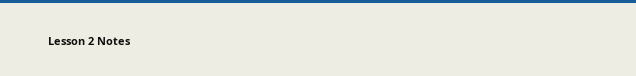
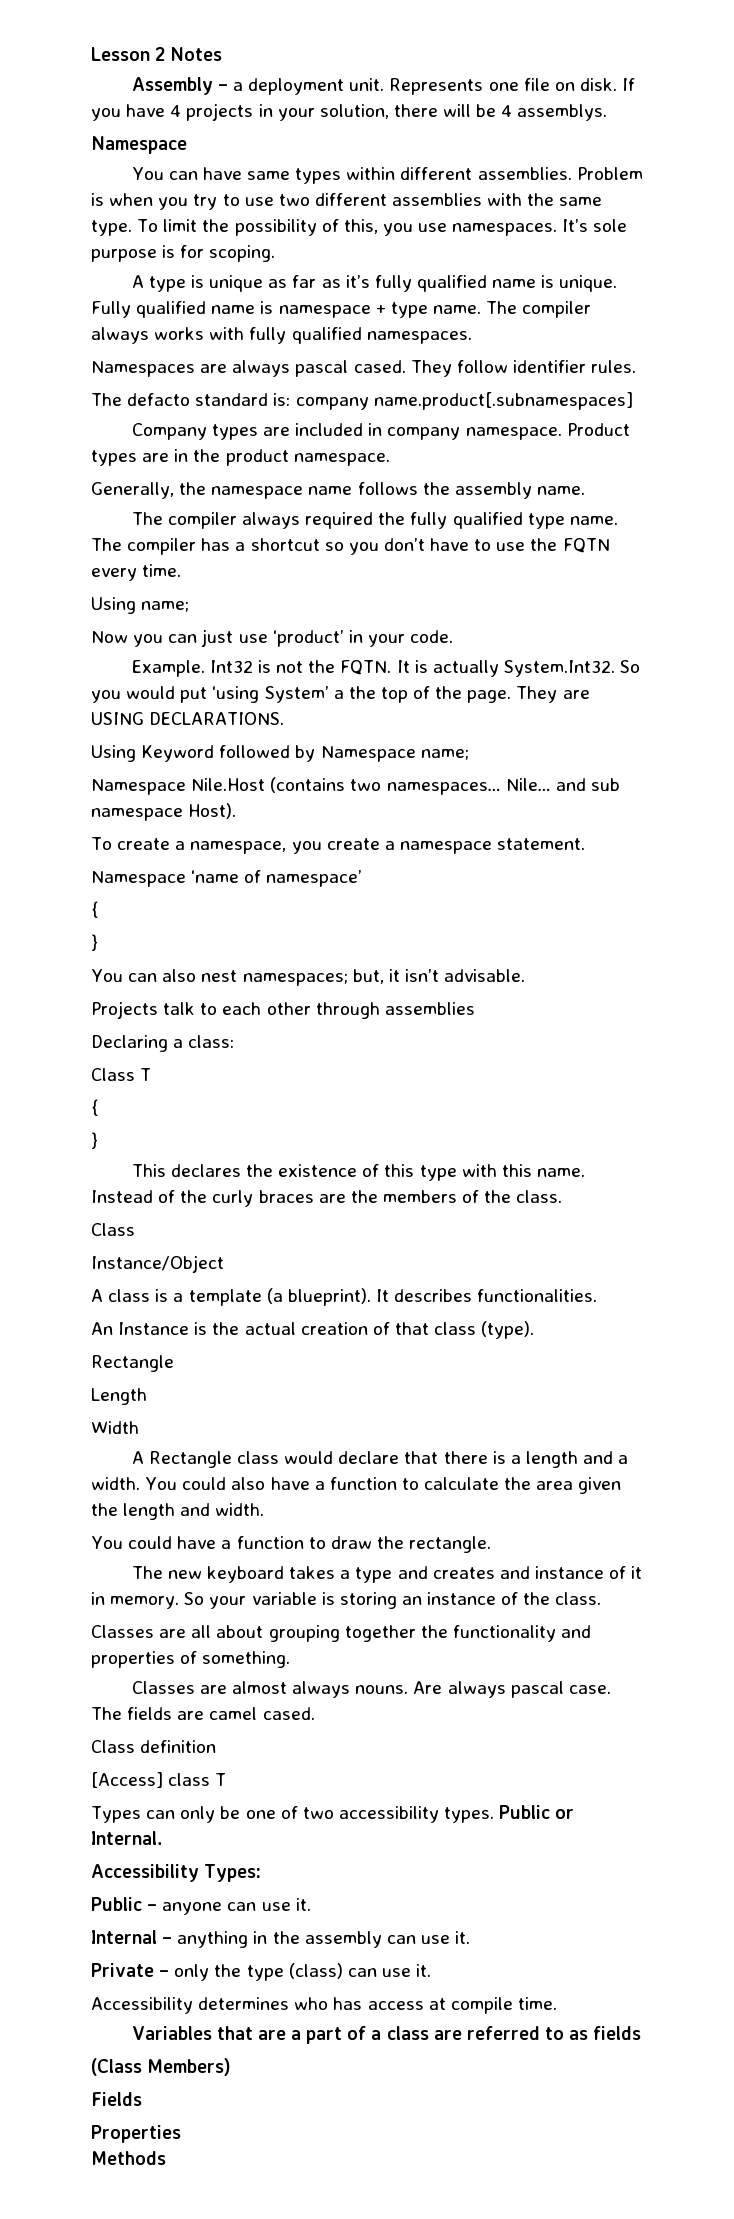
(131, 41) none -> [131,77,636,95] [91,103,608,121] [91,136,187,154] [131,167,643,184] [91,193,603,210] [91,219,628,236] [91,245,276,262] [131,275,618,292] [91,301,592,318] [91,327,472,344] [91,360,637,377] [91,392,633,410] [131,423,630,440] [91,449,390,466] [91,482,585,499] [131,512,618,529] [91,538,610,555] [91,564,182,581] [91,597,190,614] [91,629,454,647] [131,660,641,677] [91,686,590,703] [91,712,285,725] [91,745,469,762] [91,777,620,795] [91,803,237,821] [91,837,586,854] [91,870,363,887] [91,901,98,918] [91,934,98,951] [91,969,526,986] [91,1001,475,1019] [91,1035,235,1052] [91,1068,152,1081] [91,1099,98,1116] [91,1132,98,1149] [131,1164,585,1181] [91,1190,563,1207] [91,1223,135,1236] [91,1255,224,1273] [91,1288,598,1306] [91,1321,535,1339] [91,1355,174,1372] [91,1388,147,1405] [91,1421,139,1434] [131,1451,629,1468] [91,1477,622,1494] [91,1503,265,1520] [91,1536,492,1553] [131,1566,643,1583] [91,1592,602,1609] [91,1625,592,1642] [91,1651,291,1668] [131,1681,611,1698] [91,1707,315,1720] [91,1740,217,1753] [91,1772,227,1788] [91,1805,575,1823] [91,1831,162,1845] [91,1864,262,1882] [91,1897,311,1915] [91,1930,471,1948] [91,1963,432,1981] [91,1997,557,2014] [131,2026,642,2044] [91,2058,232,2076] [91,2092,142,2106] [91,2125,181,2143] [91,2151,166,2165] // Assembly – a deployment unit. Represents one file on disk. If you have 4 projects in your solution, there will be 4 assemblys. // Namespace // You can have same types within different assemblies. Problem is when you try to use two different assemblies with the same type. To limit the possibility of this, you use namespaces. It’s sole purpose is for scoping. // A type is unique as far as it’s fully qualified name is unique. Fully qualified name is namespace + type name. The compiler always works with fully qualified namespaces. // Namespaces are always pascal cased. They follow identifier rules. // The defacto standard is: company name.product[.subnamespaces] // Company types are included in company namespace. Product types are in the product namespace. // Generally, the namespace name follows the assembly name. // The compiler always required the fully qualified type name. The compiler has a shortcut so you don’t have to use the FQTN every time. // Using name; // Now you can just use ‘product’ in your code. // Example. Int32 is not the FQTN. It is actually System.Int32. So you would put ‘using System’ a the top of the page. They are USING DECLARATIONS. // Using Keyword followed by Namespace name; // Namespace Nile.Host (contains two namespaces… Nile… and sub namespace Host). // To create a namespace, you create a namespace statement. // Namespace ‘name of namespace’ // { // } // You can also nest namespaces; but, it isn’t advisable. // Projects talk to each other through assemblies // Declaring a class: // Class T // { // } // This declares the existence of this type with this name. Instead of the curly braces are the members of the class. // Class // Instance/Object // A class is a template (a blueprint). It describes functionalities. // An Instance is the actual creation of that class (type). // Rectangle // Length // Width // A Rectangle class would declare that there is a length and a width. You could also have a function to calculate the area given the length and width. // You could have a function to draw the rectangle. // The new keyboard takes a type and creates and instance of it in memory. So your variable is storing an instance of the class. // Classes are all about grouping together the functionality and properties of something. // Classes are almost always nouns. Are always pascal case. The fields are camel cased. // Class definition // [Access] class T // Types can only be one of two accessibility types. Public or Internal. // Accessibility Types: // Public – anyone can use it. // Internal – anything in the assembly can use it. // Private – only the type (class) can use it. // Accessibility determines who has access at compile time. // Variables that are a part of a class are referred to as fields // (Class Members) // Fields // Properties // Methods

